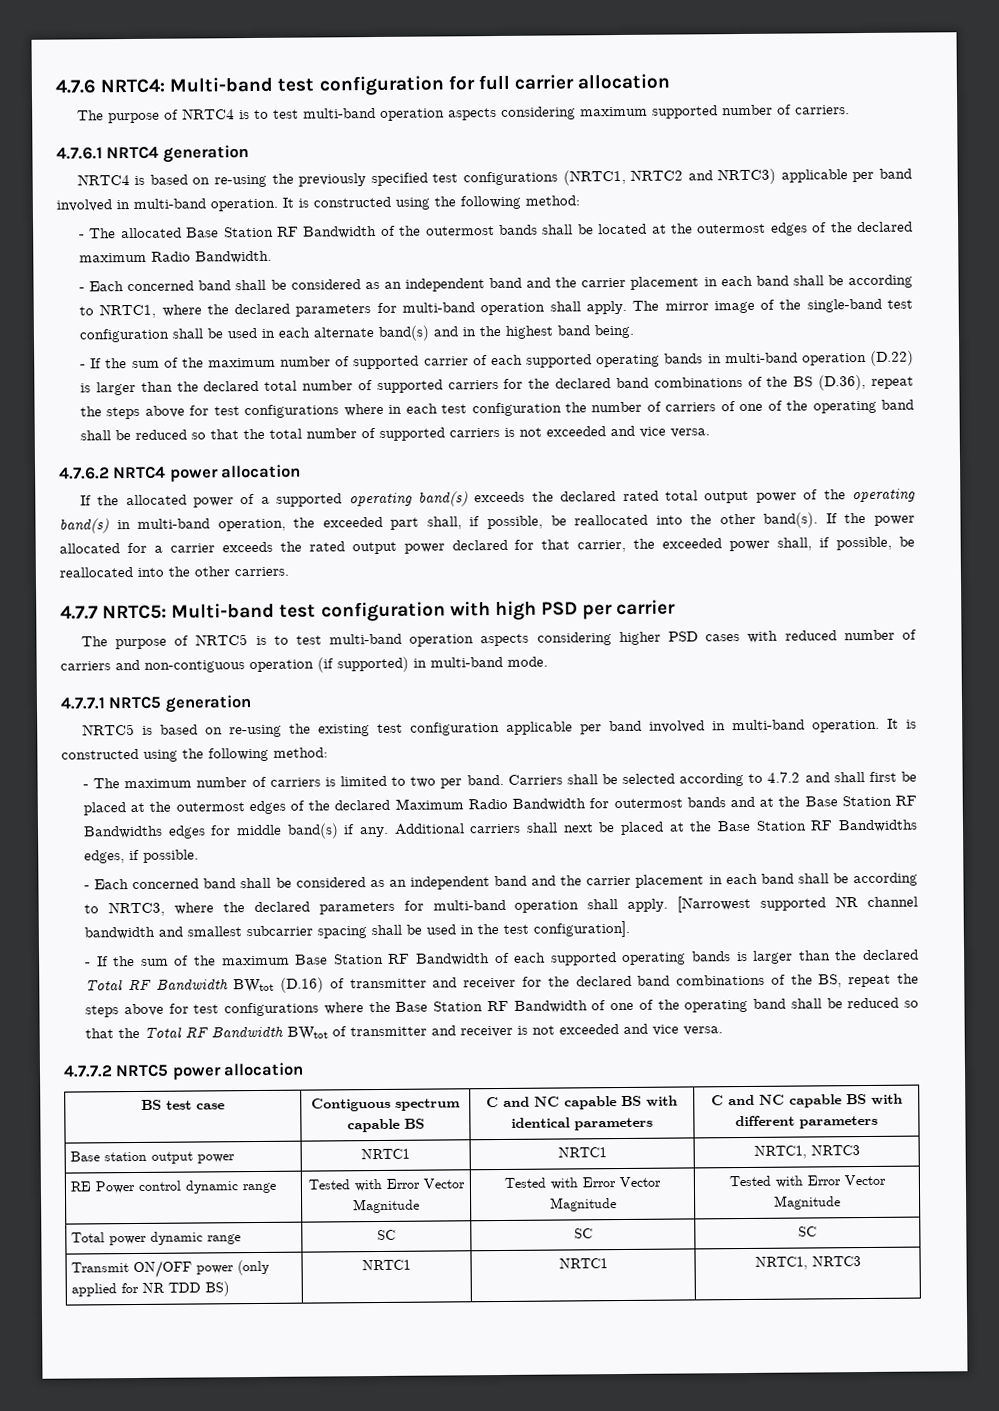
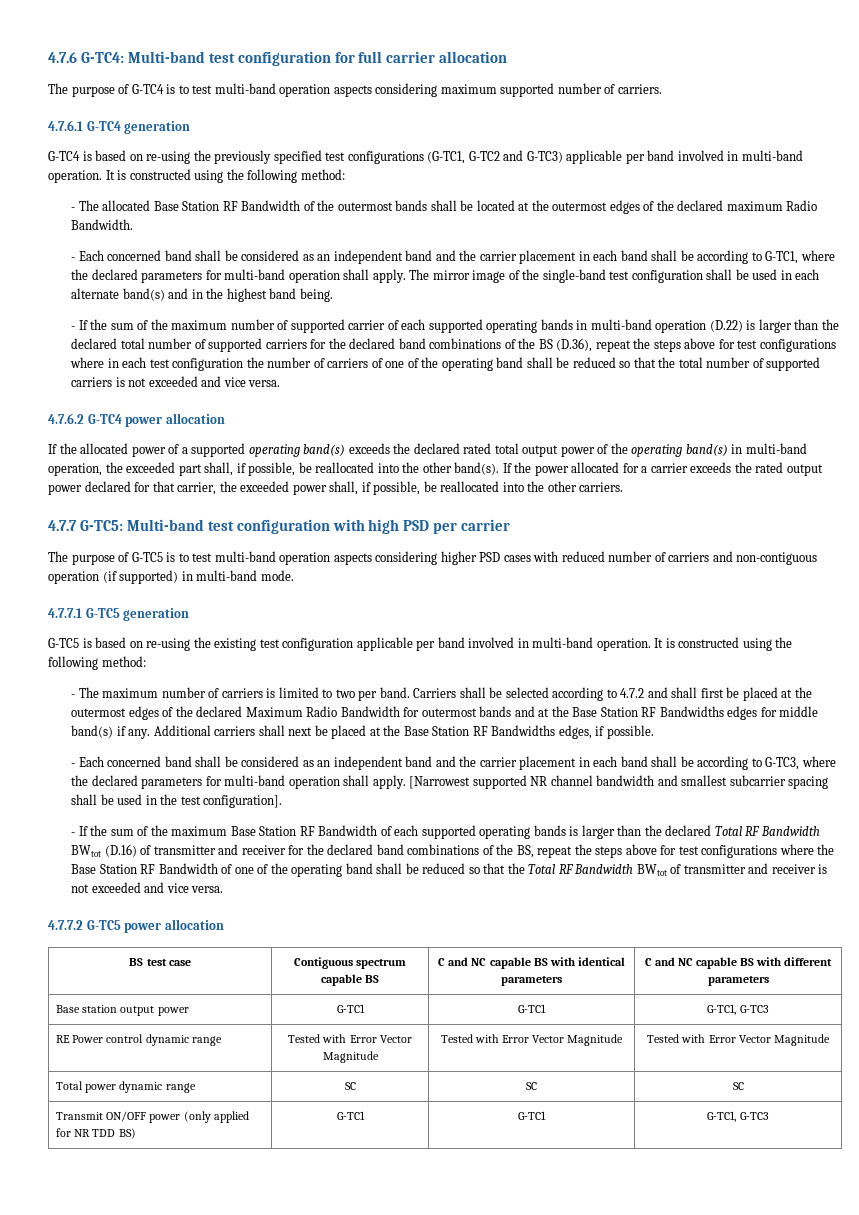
[100,78,166,94] NRTC4: -> [80,52,124,63] G-TC4:
[181,108,235,120] NRTC4 -> [131,84,164,94] G-TC4
[106,145,249,163] [76,174,130,186] NRTC4 generation // NRTC4 -> [86,121,191,134] [48,151,80,161] G-TC4 generation // G-TC4
[562,168,777,186] (NRTC1, NRTC2 and NRTC3) -> [427,150,563,164] (G-TC1, G-TC2 and G-TC3)
[99,303,157,319] NRTC1, -> [765,251,799,264] G-TC1,
[113,466,167,480] NRTC4 -> [87,414,122,424] G-TC4
[102,604,168,620] NRTC5: -> [79,520,123,531] G-TC5:
[195,634,249,646] NRTC5 -> [131,552,163,562] G-TC5
[108,695,252,713] [81,723,135,736] NRTC5 generation // NRTC5 -> [85,608,190,621] [48,638,79,648] G-TC5 generation // G-TC5
[107,901,165,917] NRTC3, -> [765,757,800,770] G-TC3,
[115,1064,170,1078] NRTC5 -> [86,920,121,930] G-TC5
[361,1148,410,1160] [557,1147,607,1158] [753,1145,860,1159] NRTC1 | NRTC1 | NRTC1, NRTC3 -> [336,1004,365,1013] [518,1004,546,1013] [707,1004,769,1015] G-TC1 | G-TC1 | G-TC1, G-TC3
[362,1259,411,1271] [558,1258,608,1269] [754,1256,861,1270] NRTC1 | NRTC1 | NRTC1, NRTC3 -> [336,1111,365,1120] [518,1111,546,1120] [707,1111,769,1122] G-TC1 | G-TC1 | G-TC1, G-TC3

